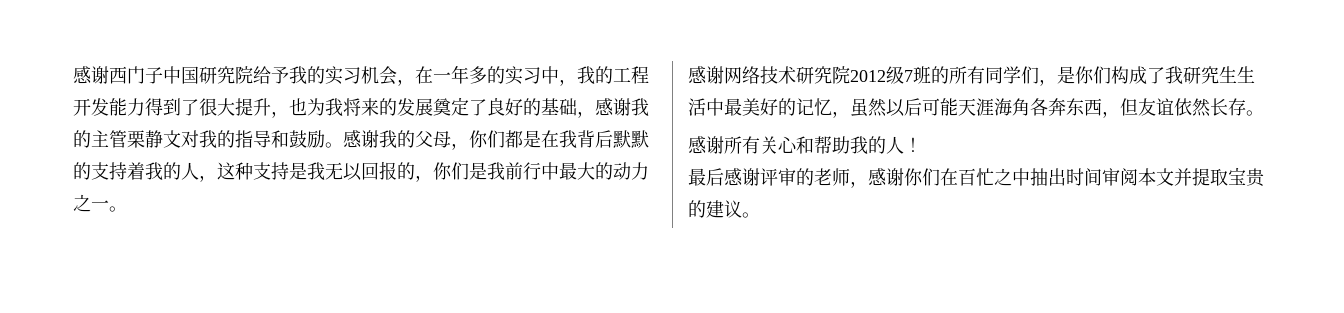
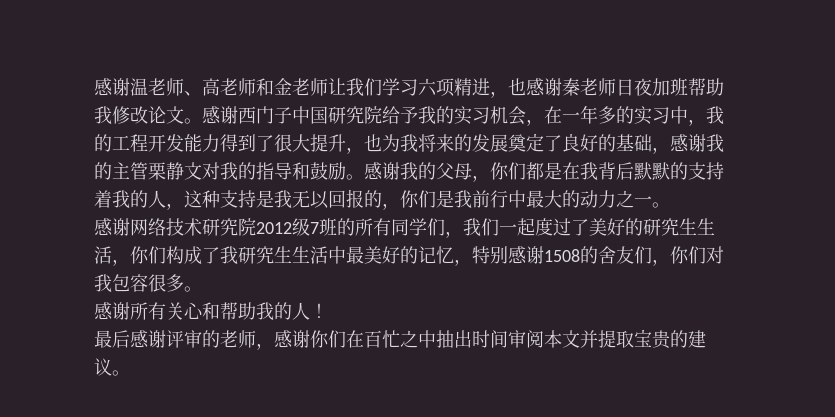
[73,66,109,84] 感谢 -> [94,78,724,98] [94,106,238,124] 感谢温老师、高老师和金老师让我们学习六项精进，也感谢秦老师日夜加班帮助我修改论文。感谢
[1057,66,1075,84] 是 -> [463,218,715,236] [94,246,130,266] 我们一起度过了美好的研究生生活，
[850,98,1246,118] 虽然以后可能天涯海角各奔东西，但友谊依然长存 -> [472,246,724,266] [94,274,184,292] 特别感谢1508的舍友们，你们对我包容很多

